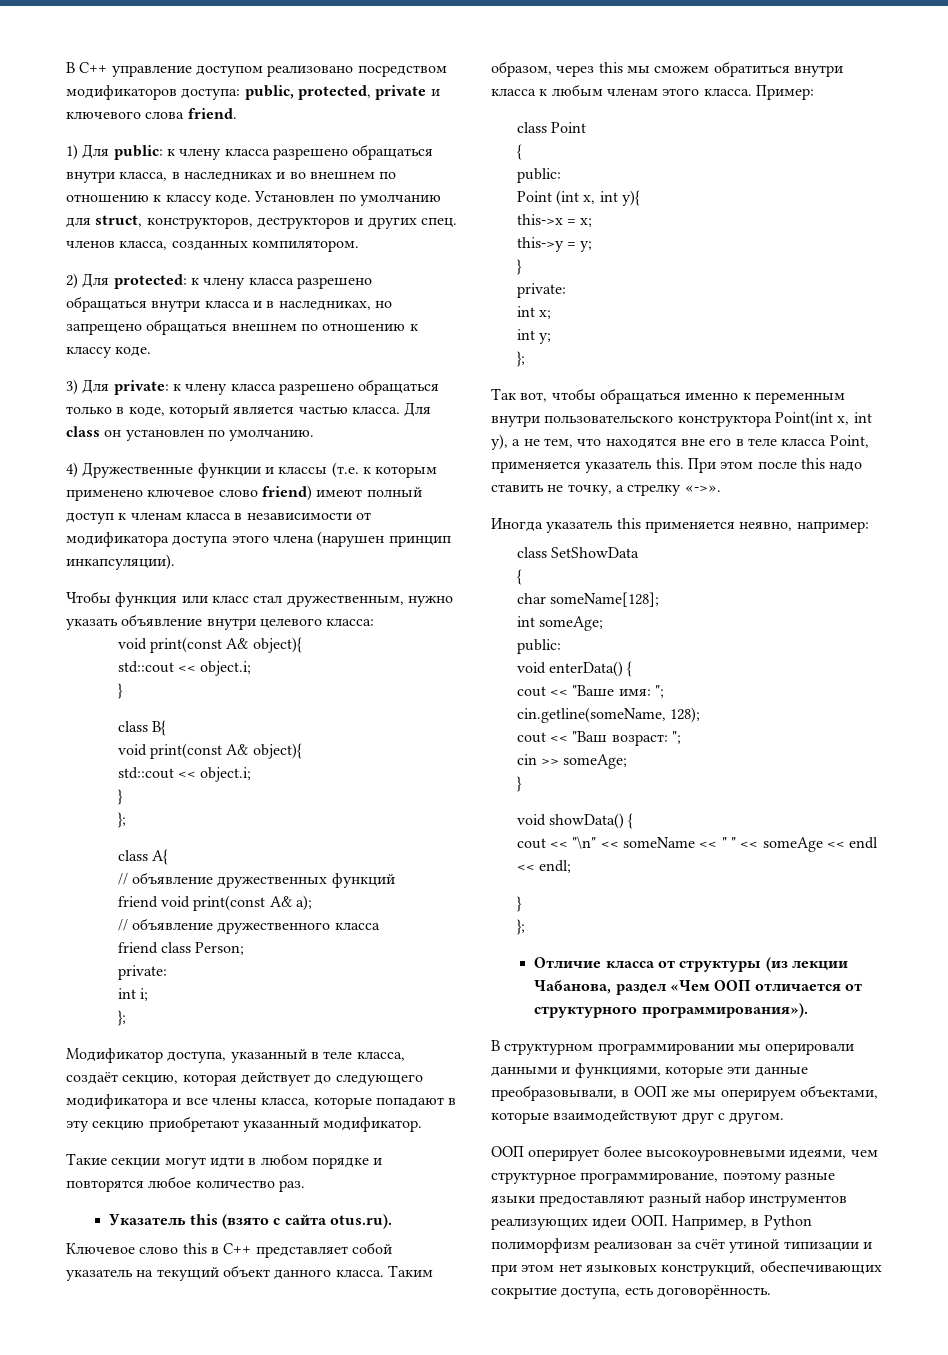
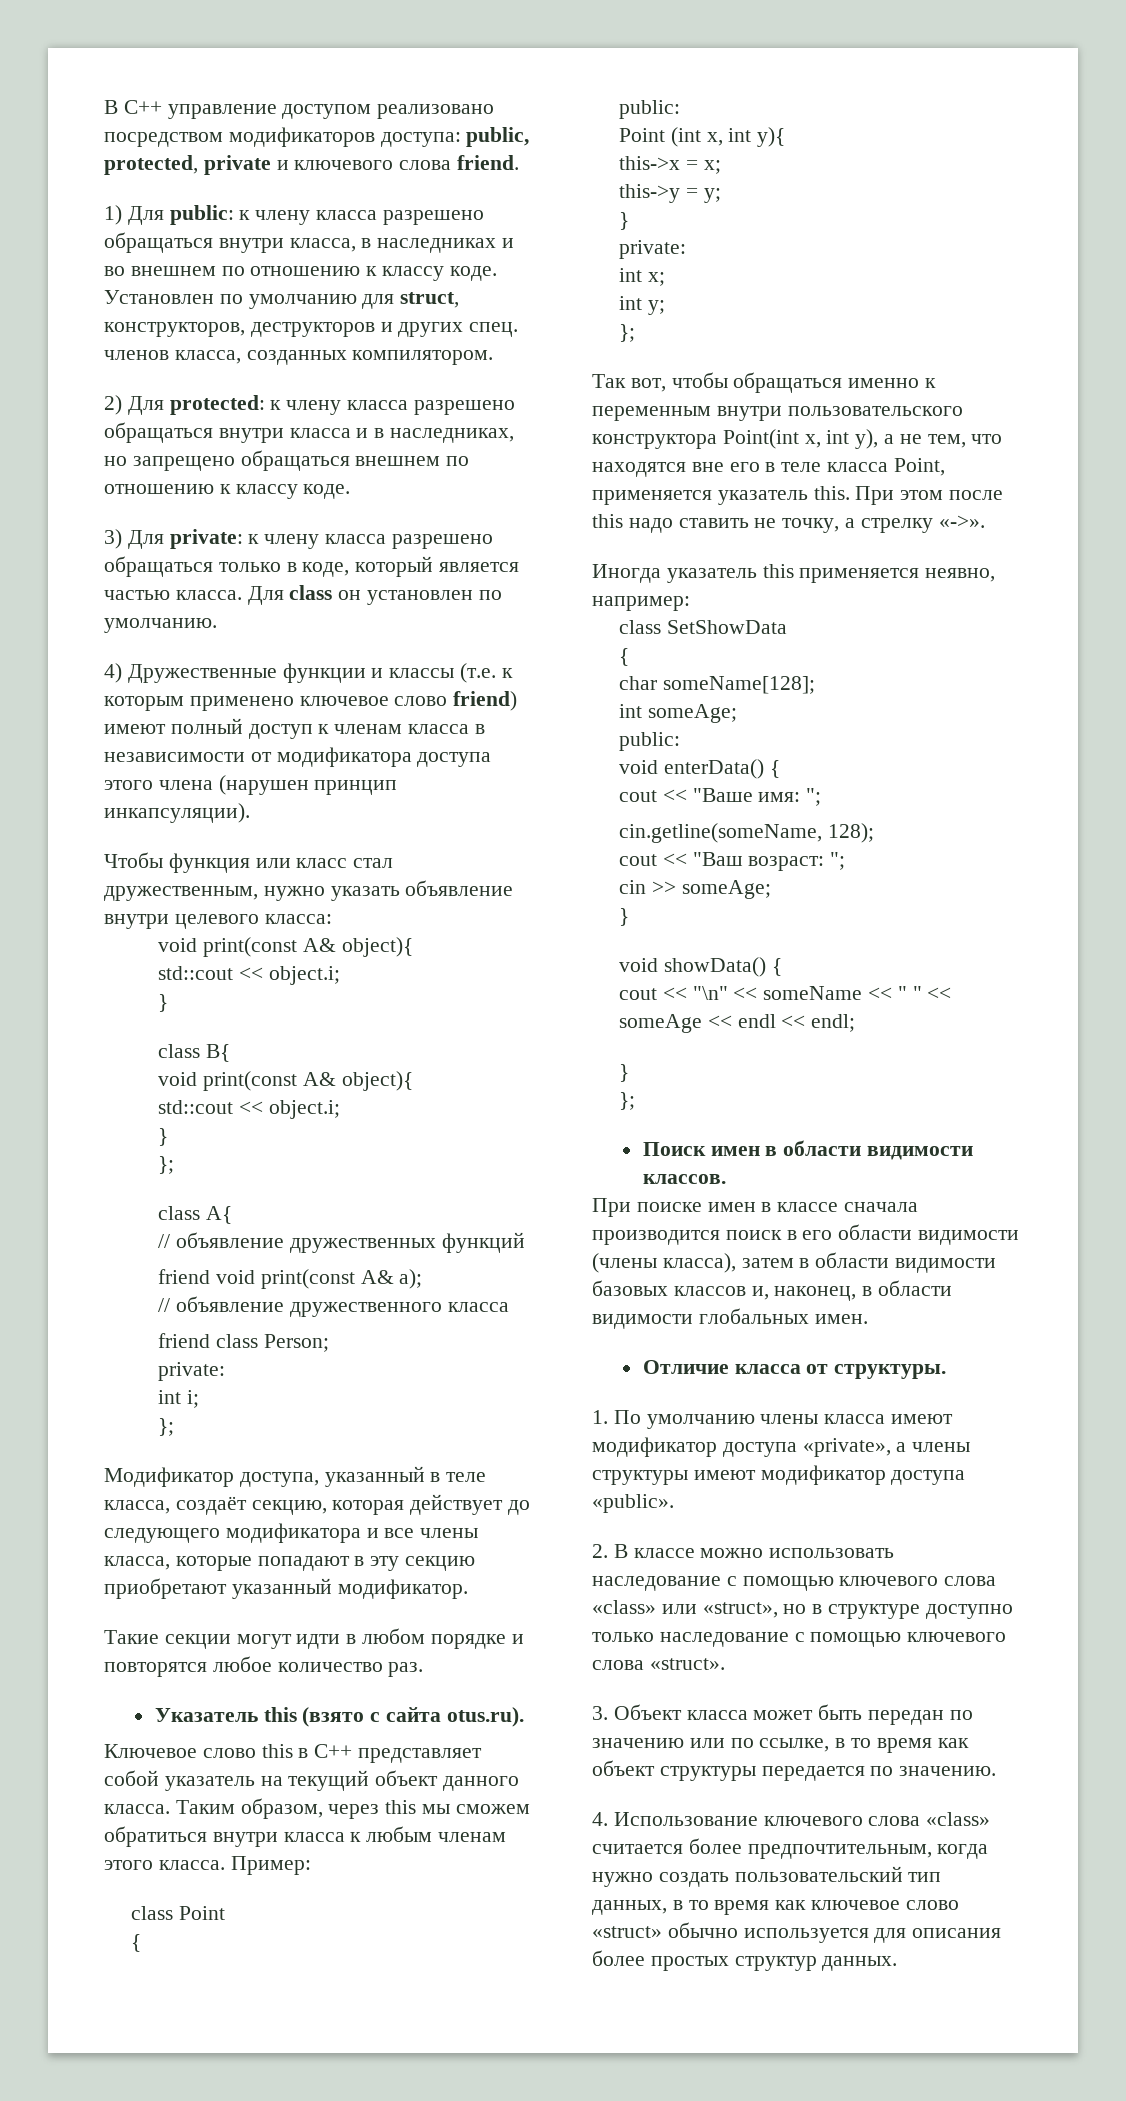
[534,957,849,972] [534,980,863,995] [534,1003,808,1018] [491,1040,855,1055] [491,1063,808,1078] [491,1085,878,1101] [491,1110,785,1124] [491,1145,878,1161] [491,1172,835,1184] [491,1191,848,1207] [491,1215,812,1230] [491,1238,872,1253] [491,1260,882,1276] [491,1285,771,1299] Отличие класса от структуры (из лекции Чабанова, раздел «Чем ООП отличается от структурного программирования»). // В структурном программировании мы оперировали данными и функциями, которые эти данные преобразовывали, в ООП же мы оперируем объектами, которые взаимодействуют друг с другом. // ООП оперирует более высокоуровневыми идеями, чем структурное программирование, поэтому разные языки предоставляют разный набор инструментов реализующих идеи ООП. Например, в Python полиморфизм реализован за счёт утиной типизации и при этом нет языковых конструкций, обеспечивающих сокрытие доступа, есть договорённость. -> [642,1140,973,1160] [642,1174,726,1184] [592,1198,919,1217] [592,1224,1020,1245] [592,1252,997,1273] [592,1280,953,1301] [592,1308,868,1329] [642,1360,947,1379] [592,1410,954,1429] [592,1437,971,1457] [592,1465,966,1485] [592,1494,674,1513] [592,1544,895,1558] [592,1576,997,1591] [592,1600,1013,1619] [592,1632,1007,1647] [592,1658,725,1670] [592,1704,973,1725] [592,1738,969,1753] [592,1760,997,1781] [592,1812,991,1826] [592,1838,989,1859] [592,1866,942,1887] [592,1900,959,1915] [592,1922,1002,1943] [592,1950,898,1971] Поиск имен в области видимости классов. // При поиске имен в классе сначала производится поиск в его области видимости (члены класса), затем в области видимости базовых классов и, наконец, в области видимости глобальных имен. // Отличие класса от структуры. // 1. По умолчанию члены класса имеют модификатор доступа «private», а члены структуры имеют модификатор доступа «public». // 2. В классе можно использовать наследование с помощью ключевого слова «class» или «struct», но в структуре доступно только наследование с помощью ключевого слова «struct». // 3. Объект класса может быть передан по значению или по ссылке, в то время как объект структуры передается по значению. // 4. Использование ключевого слова «class» считается более предпочтительным, когда нужно создать пользовательский тип данных, в то время как ключевое слово «struct» обычно используется для описания более простых структур данных.

